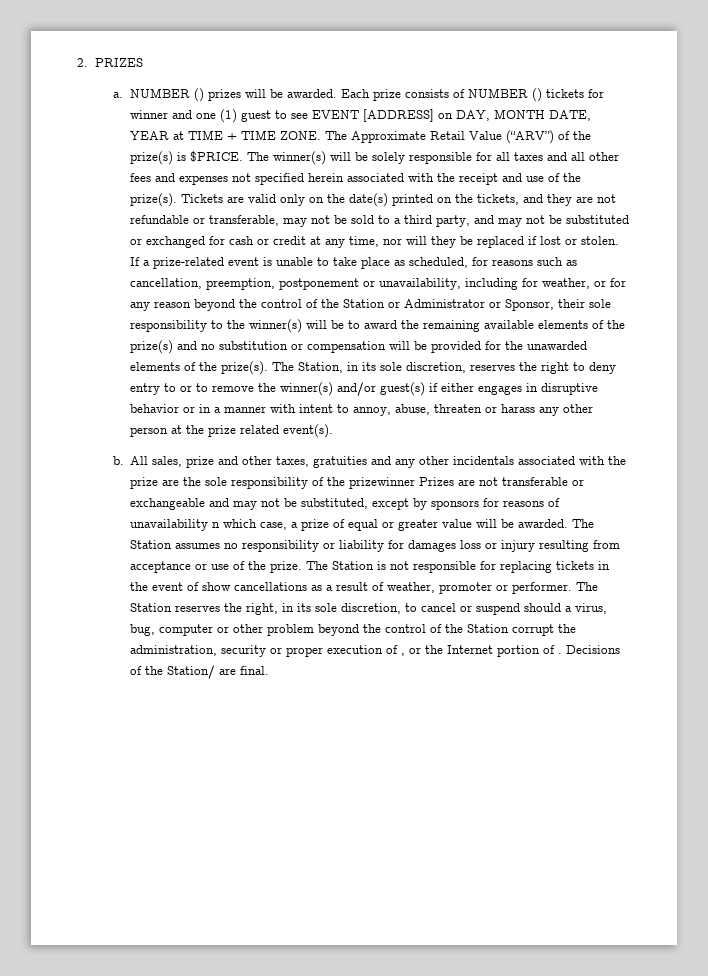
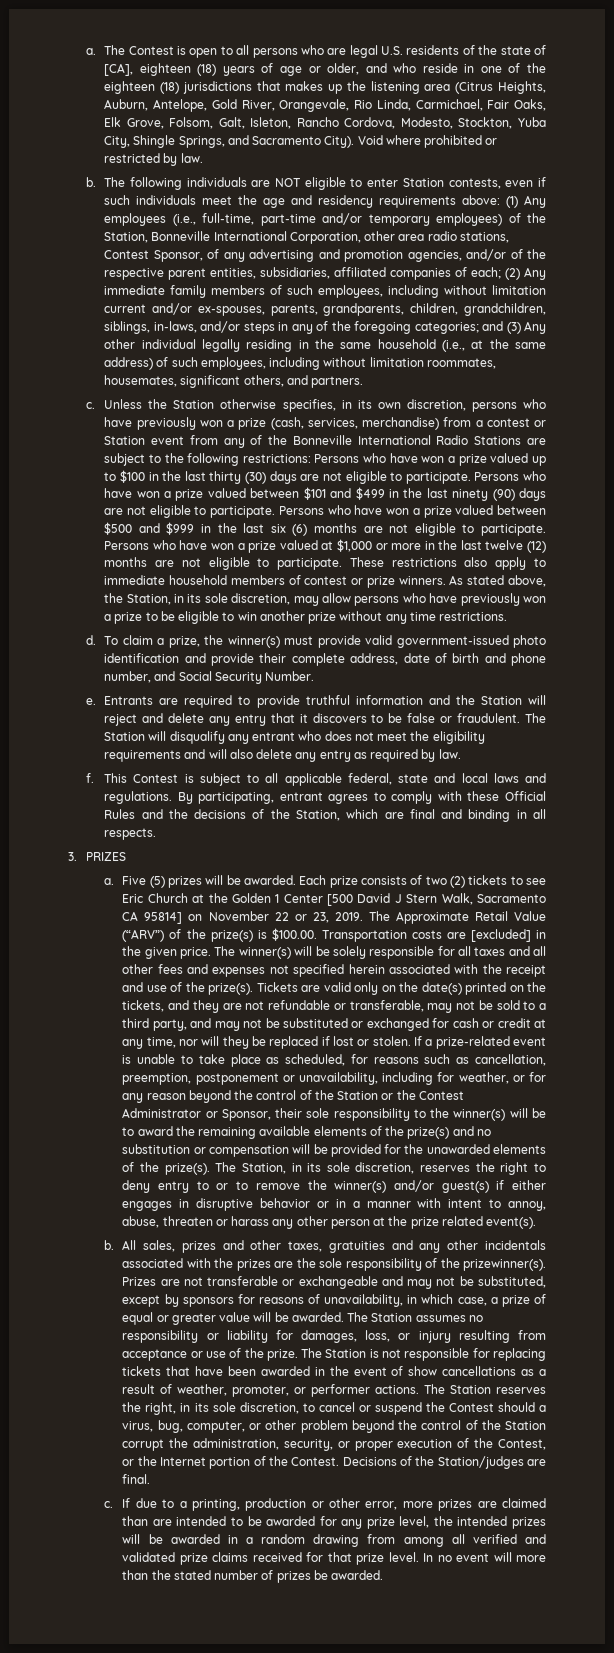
[77,58,88,67] 2. -> [86,45,546,58] [104,63,546,76] [104,81,546,94] [104,99,546,112] [104,117,546,129] [104,135,498,148] [104,153,203,166] [86,177,546,190] [104,195,546,208] [104,213,546,226] [104,231,509,244] [104,249,546,262] [104,267,547,280] [104,285,546,298] [104,303,546,316] [104,321,547,334] [104,339,546,352] [104,357,496,370] [104,375,364,388] [86,399,546,412] [104,417,546,430] [104,435,546,448] [104,453,546,466] [104,470,546,484] [104,487,546,501] [104,505,547,518] [104,522,546,536] [104,539,547,553] [104,557,546,570] [104,575,546,588] [104,593,546,606] [104,611,508,624] [86,635,546,648] [104,653,547,666] [104,671,315,684] [86,695,546,708] [104,713,546,726] [104,731,485,744] [104,749,461,762] [86,773,547,786] [104,791,546,804] [104,809,546,822] [104,828,157,840] [68,852,77,861] a. The Contest is open to all persons who are legal U.S. residents of the state of [CA], eighteen (18) years of age or older, and who reside in one of the eighteen (18) jurisdictions that makes up the listening area (Citrus Heights, Auburn, Antelope, Gold River, Orangevale, Rio Linda, Carmichael, Fair Oaks, Elk Grove, Folsom, Galt, Isleton, Rancho Cordova, Modesto, Stockton, Yuba City, Shingle Springs, and Sacramento City). Void where prohibited or restricted by law. // b. The following individuals are NOT eligible to enter Station contests, even if such individuals meet the age and residency requirements above: (1) Any employees (i.e., full-time, part-time and/or temporary employees) of the Station, Bonneville International Corporation, other area radio stations, Contest Sponsor, of any advertising and promotion agencies, and/or of the respective parent entities, subsidiaries, affiliated companies of each; (2) Any immediate family members of such employees, including without limitation current and/or ex-spouses, parents, grandparents, children, grandchildren, siblings, in-laws, and/or steps in any of the foregoing categories; and (3) Any other individual legally residing in the same household (i.e., at the same address) of such employees, including without limitation roommates, housemates, significant others, and partners. // c. Unless the Station otherwise specifies, in its own discretion, persons who have previously won a prize (cash, services, merchandise) from a contest or Station event from any of the Bonneville International Radio Stations are subject to the following restrictions: Persons who have won a prize valued up to $100 in the last thirty (30) days are not eligible to participate. Persons who have won a prize valued between $101 and $499 in the last ninety (90) days are not eligible to participate. Persons who have won a prize valued between $500 and $999 in the last six (6) months are not eligible to participate. Persons who have won a prize valued at $1,000 or more in the last twelve (12) months are not eligible to participate. These restrictions also apply to immediate household members of contest or prize winners. As stated above, the Station, in its sole discretion, may allow persons who have previously won a prize to be eligible to win another prize without any time restrictions. // d. To claim a prize, the winner(s) must provide valid government-issued photo identification and provide their complete address, date of birth and phone number, and Social Security Number. // e. Entrants are required to provide truthful information and the Station will reject and delete any entry that it discovers to be false or fraudulent. The Station will disqualify any entrant who does not meet the eligibility requirements and will also delete any entry as required by law. // f. This Contest is subject to all applicable federal, state and local laws and regulations. By participating, entrant agrees to comply with these Official Rules and the decisions of the Station, which are final and binding in all respects. // 3.
[130,88,205,102] NUMBER () -> [122,876,165,888] Five (5)
[468,88,605,102] [130,109,592,123] [130,130,322,140] NUMBER () tickets for winner and one (1) guest to see EVENT [ADDRESS] on DAY, MONTH DATE, YEAR at TIME + TIME ZONE. -> [425,875,546,888] [122,893,546,906] [122,911,363,924] two (2) tickets to see Eric Church at the Golden 1 Center [500 David J Stern Walk, Sacramento CA 95814] on November 22 or 23, 2019.
[190,151,244,162] $PRICE. -> [271,928,546,942] [122,946,212,959] $100.00. Transportation costs are [excluded] in the given price.
(401, 304) none -> [396,1090,464,1100] the Contest
[186,456,215,468] prize -> [181,1241,216,1253] prizes
[130,477,159,489] prize -> [236,1259,271,1271] prizes
[349,477,416,489] prizewinner -> [463,1259,547,1271] prizewinner(s).
[130,519,221,531] unavailability n -> [324,1294,418,1307] unavailability, in
[408,540,482,552] damages loss -> [301,1330,391,1343] damages, loss,
(595, 565) none -> [166,1366,310,1376] that have been awarded
[439,582,573,594] promoter or performer. -> [232,1384,420,1397] promoter, or performer actions.
(521, 609) none -> [425,1402,494,1412] the Contest
[159,624,214,636] computer -> [186,1421,245,1433] computer,
[221,645,267,657] security -> [283,1439,333,1451] security,
[401,653,406,656] , -> [474,1438,546,1450] the Contest,
[558,653,563,654] . -> [269,1456,340,1466] the Contest.
[167,665,216,679] Station/ -> [437,1456,524,1469] Station/judges
(270, 670) none -> [104,1498,546,1511] [122,1516,547,1529] [122,1534,546,1547] [122,1552,547,1565] [122,1570,384,1583] // c. If due to a printing, production or other error, more prizes are claimed than are intended to be awarded for any prize level, the intended prizes will be awarded in a random drawing from among all verified and validated prize claims received for that prize level. In no event will more than the stated number of prizes be awarded.

